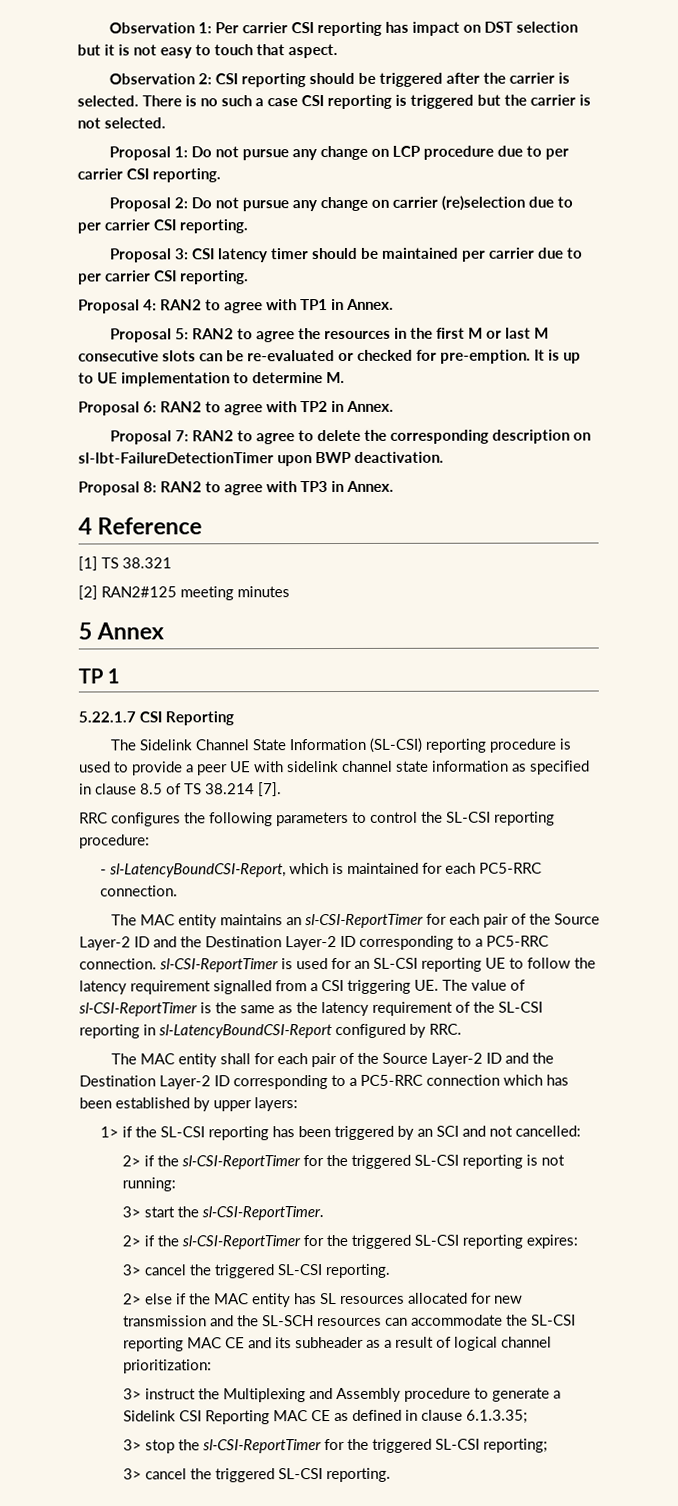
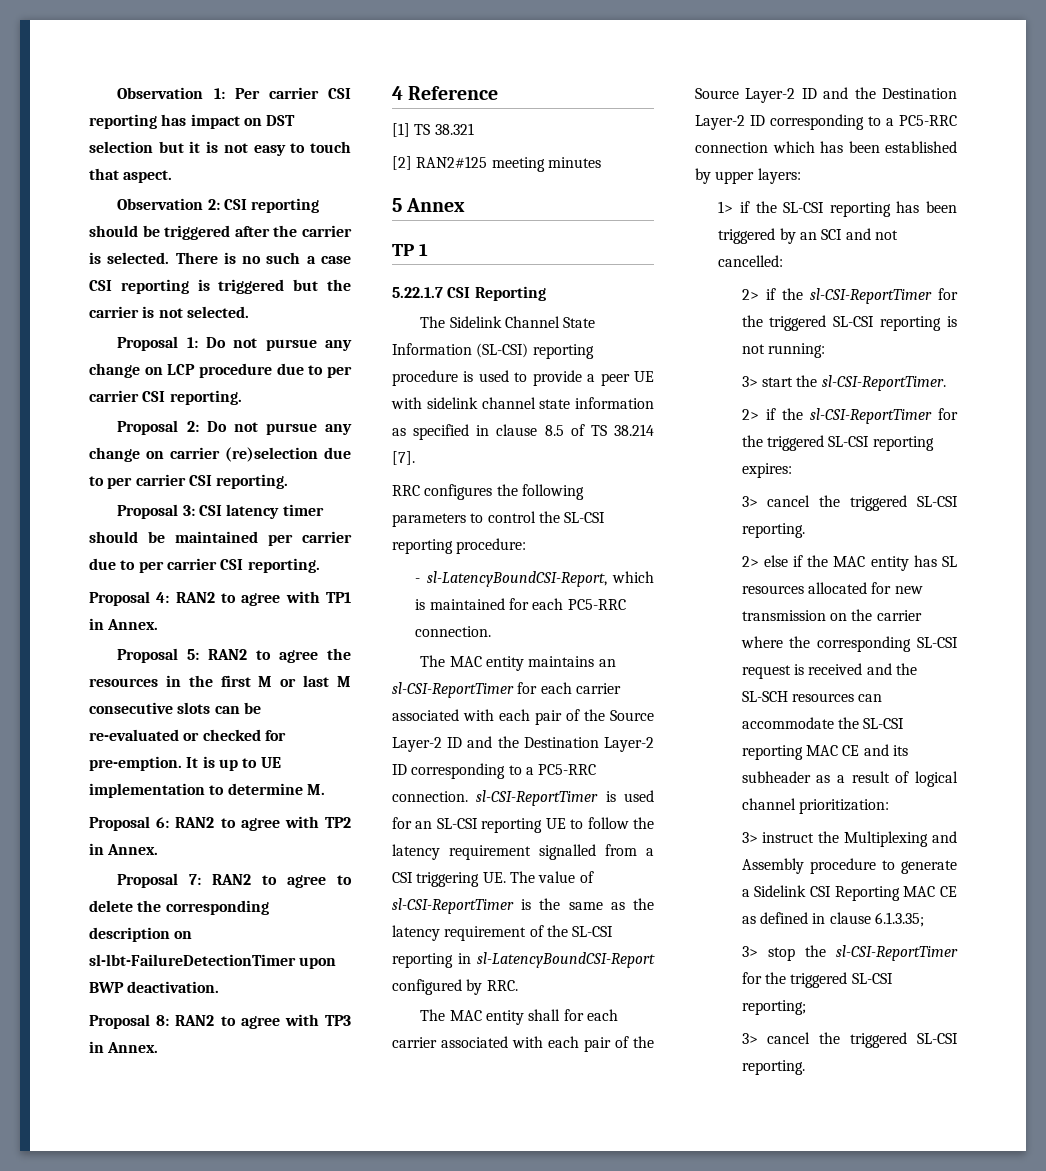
(480, 919) none -> [575,683,621,694] [392,709,530,721] carrier associated with each
(308, 1059) none -> [392,1036,579,1048] carrier associated with each
(207, 1321) none -> [829,609,922,621] [740,636,958,652] [741,663,863,679] on the carrier where the corresponding SL-CSI request is received

